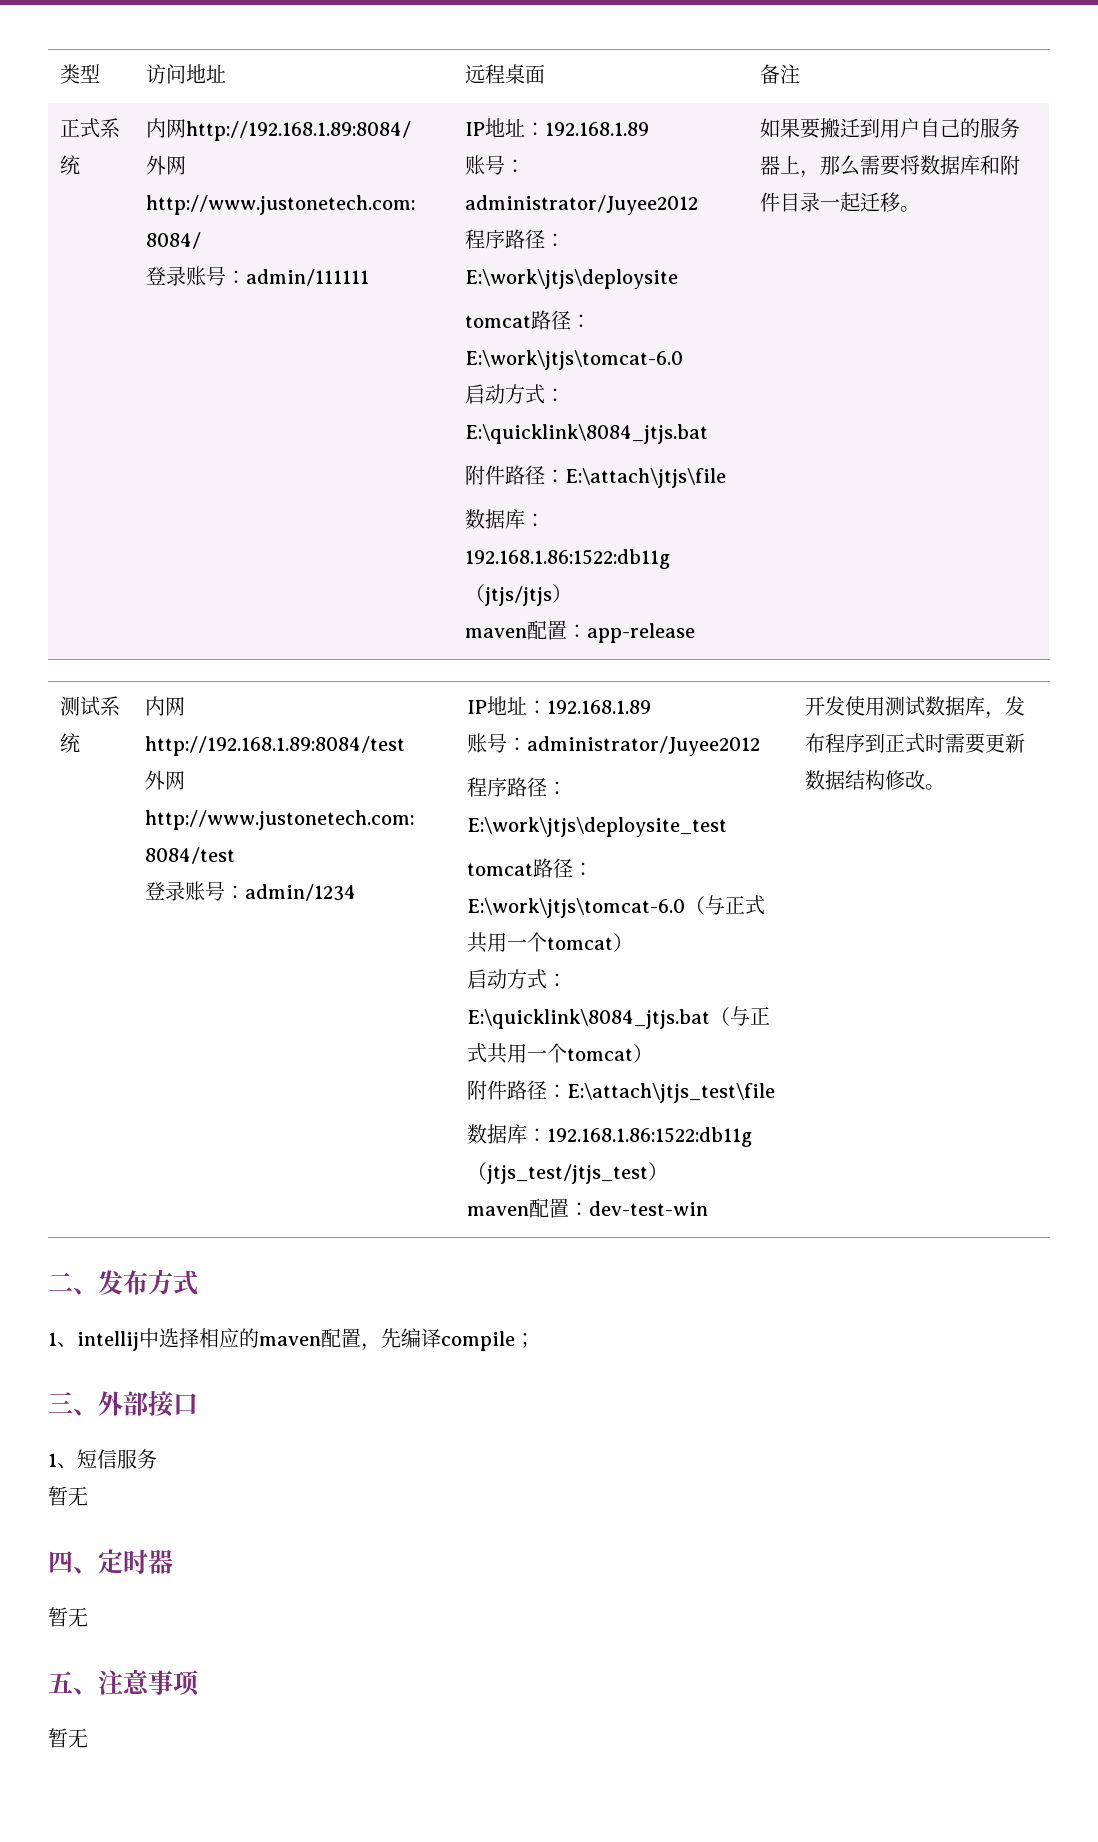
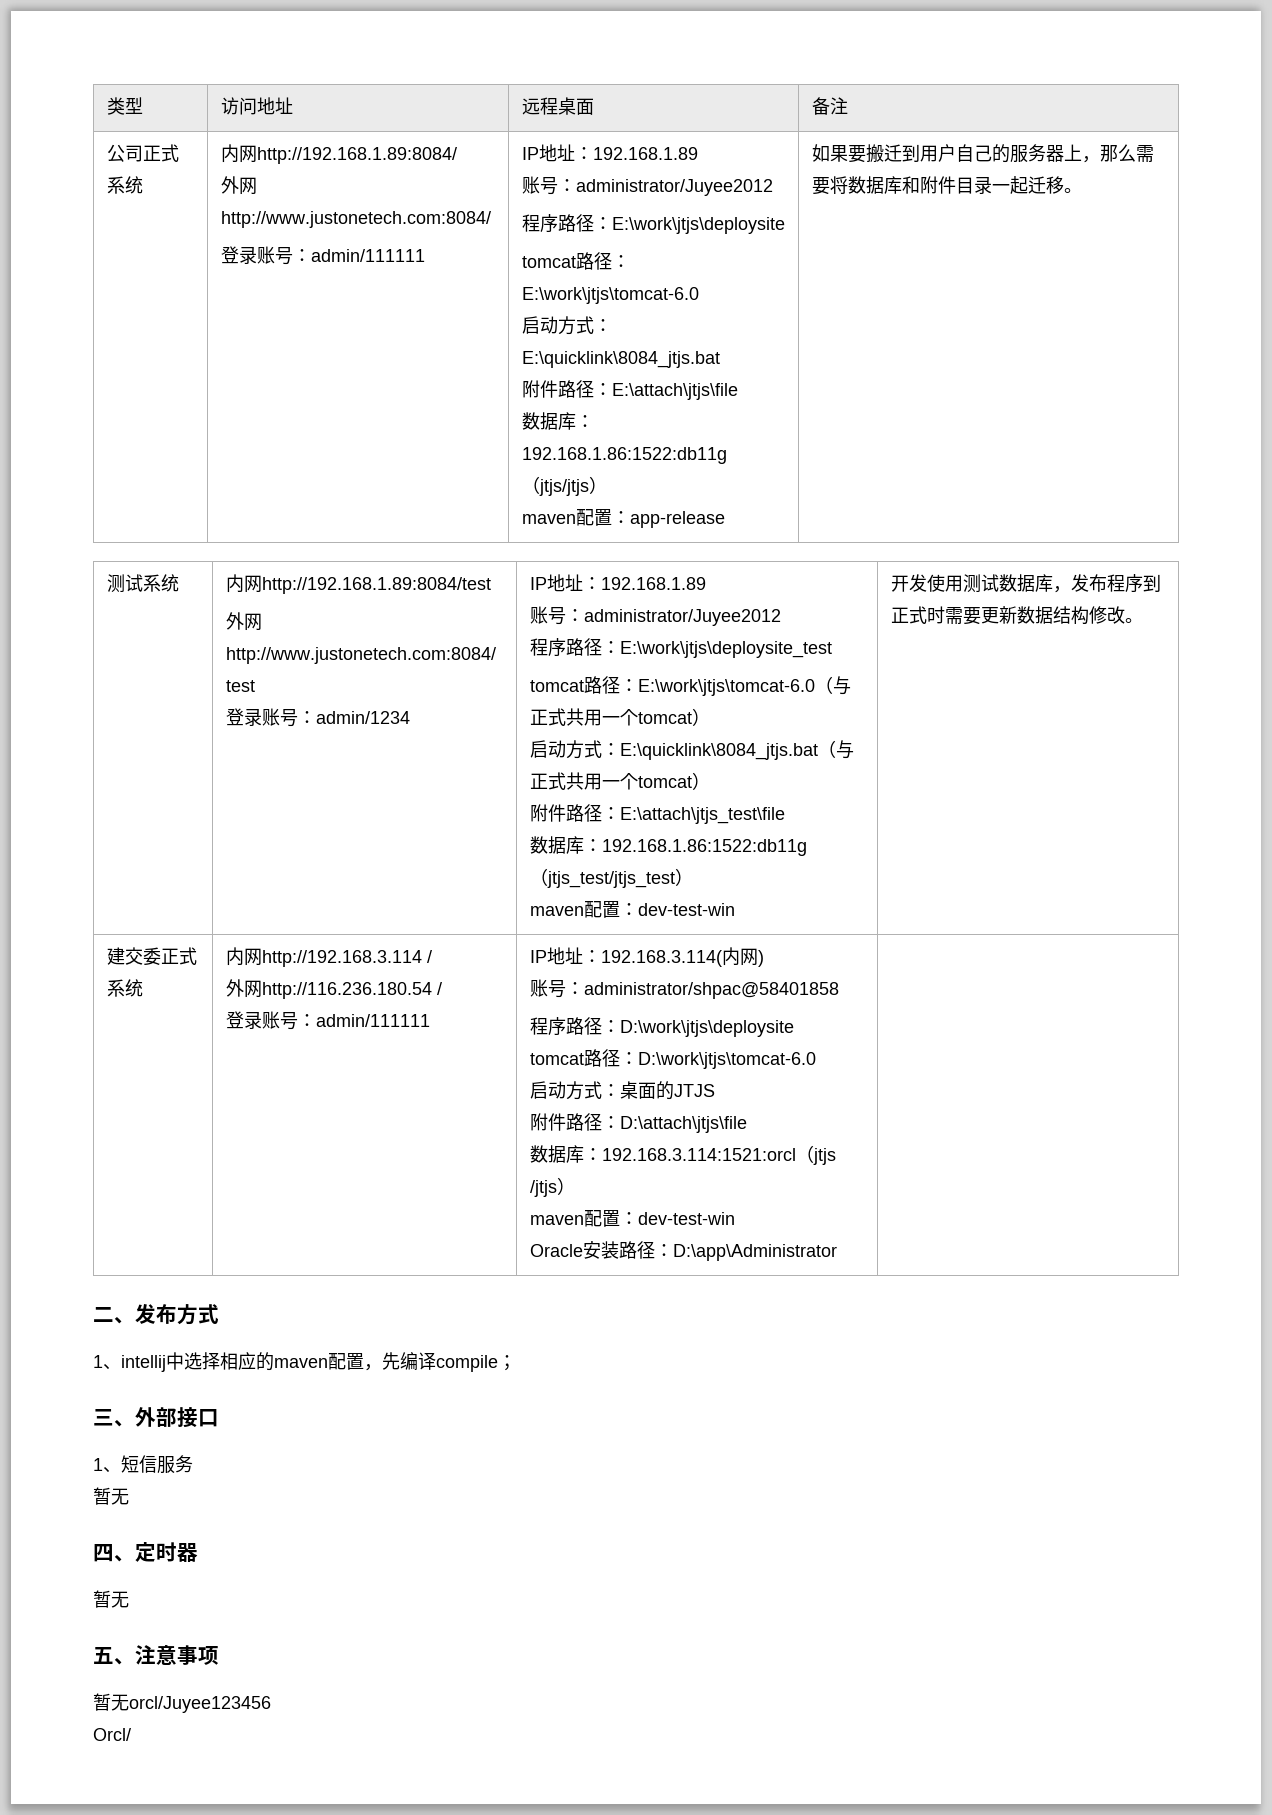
(800, 74) none -> [106,144,143,162] 公司
(945, 787) none -> [106,947,197,965] [106,979,143,997] [225,947,432,967] [225,979,442,999] [225,1011,430,1030] [529,947,764,967] [529,979,839,999] [529,1017,794,1037] [529,1049,816,1069] [529,1081,715,1100] [529,1113,747,1133] [529,1145,836,1165] [529,1177,575,1197] [529,1210,735,1227] [529,1241,837,1261] // 建交委正式系统 | 内网http://192.168.3.114 / // 外网http://116.236.180.54 / // 登录账号：admin/111111 | IP地址：192.168.3.114(内网) // 账号：administrator/shpac@58401858 // 程序路径：D:\work\jtjs\deploysite // tomcat路径：D:\work\jtjs\tomcat-6.0 // 启动方式：桌面的JTJS // 附件路径：D:\attach\jtjs\file // 数据库：192.168.3.114:1521:orcl（jtjs /jtjs） // maven配置：dev-test-win // Oracle安装路径：D:\app\Administrator |
(88, 1738) none -> [129,1696,271,1713] [93,1728,131,1741] orcl/Juyee123456 // Orcl/

